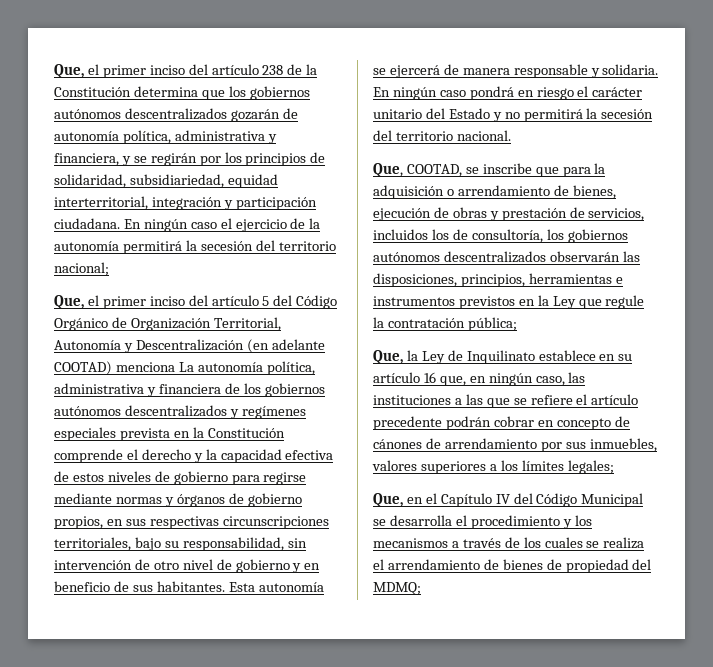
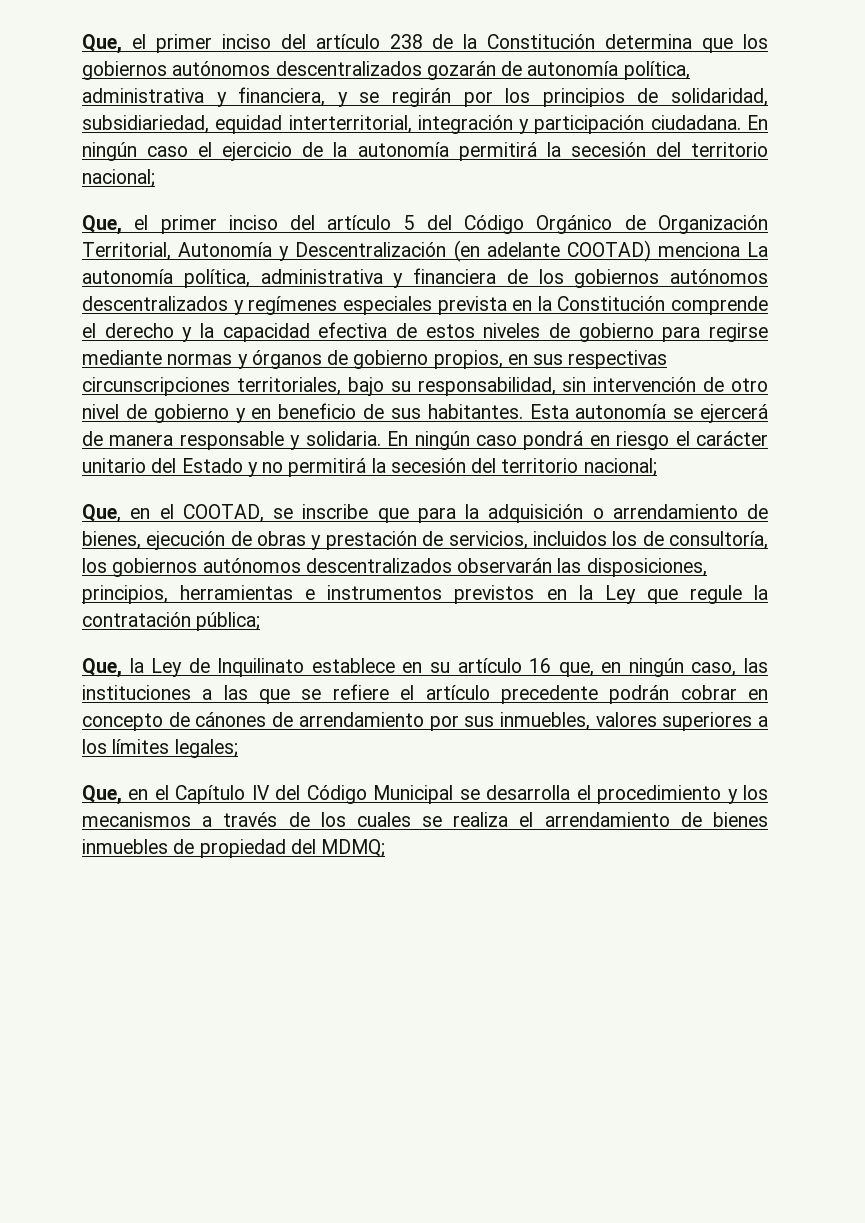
[456,130,511,141] [373,163,403,177] nacional. // Que, -> [583,458,657,476] [82,504,174,523] nacional; // Que, en el
(543, 564) none -> [82,839,168,854] inmuebles

